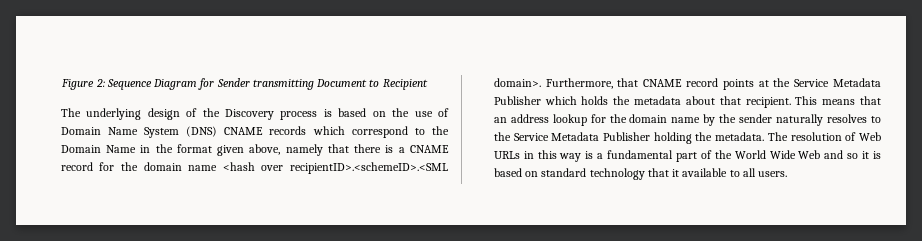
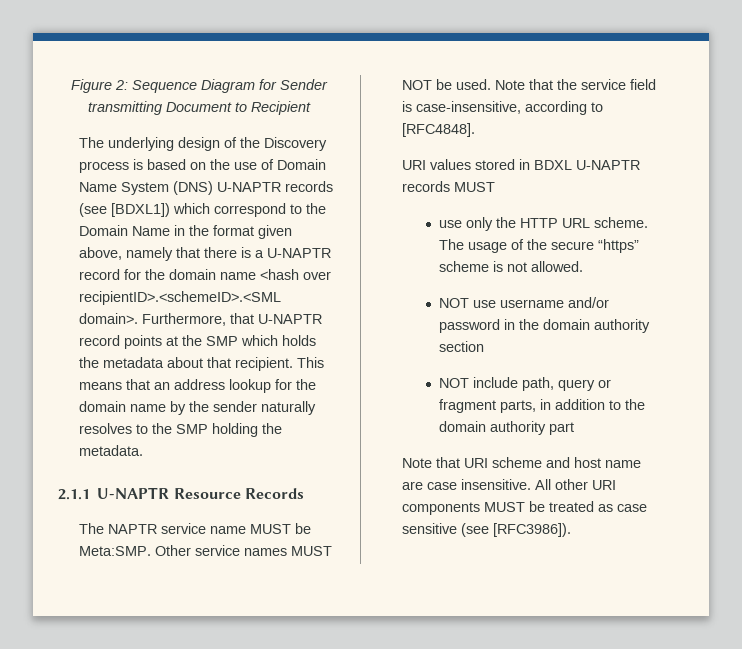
[224,126,307,135] CNAME records -> [217,181,334,192] [79,203,171,217] U-NAPTR records (see [BDXL1])
[410,145,450,153] CNAME -> [267,248,332,258] U-NAPTR
[643,79,683,87] CNAME -> [258,314,323,324] U-NAPTR
[794,78,881,87] [493,96,541,105] Service Metadata Publisher -> [206,336,239,346] SMP
[513,132,650,141] Service Metadata Publisher -> [176,424,209,434] SMP
[767,132,882,141] [493,150,881,162] [493,168,787,180] The resolution of Web URLs in this way is a fundamental part of the World Wide Web and so it is based on standard technology that it available to all users. -> [58,487,304,500] [79,523,312,534] [79,545,333,556] [402,79,657,90] [402,101,604,115] [402,123,476,137] [402,159,641,170] [402,181,496,192] [439,217,649,231] [439,239,640,253] [439,261,584,272] [439,297,610,308] [439,319,651,333] [439,341,485,352] [439,377,612,391] [439,399,646,413] [439,421,575,435] [402,457,642,468] [402,479,617,490] [402,501,648,515] [402,523,572,537] // 2.1.1 U-NAPTR Resource Records // The NAPTR service name MUST be Meta:SMP. Other service names MUST NOT be used. Note that the service field is case-insensitive, according to [RFC4848]. // URI values stored in BDXL U-NAPTR records MUST // use only the HTTP URL scheme. The usage of the secure “https” scheme is not allowed. // NOT use username and/or password in the domain authority section // NOT include path, query or fragment parts, in addition to the domain authority part // Note that URI scheme and host name are case insensitive. All other URI components MUST be treated as case sensitive (see [RFC3986]).

